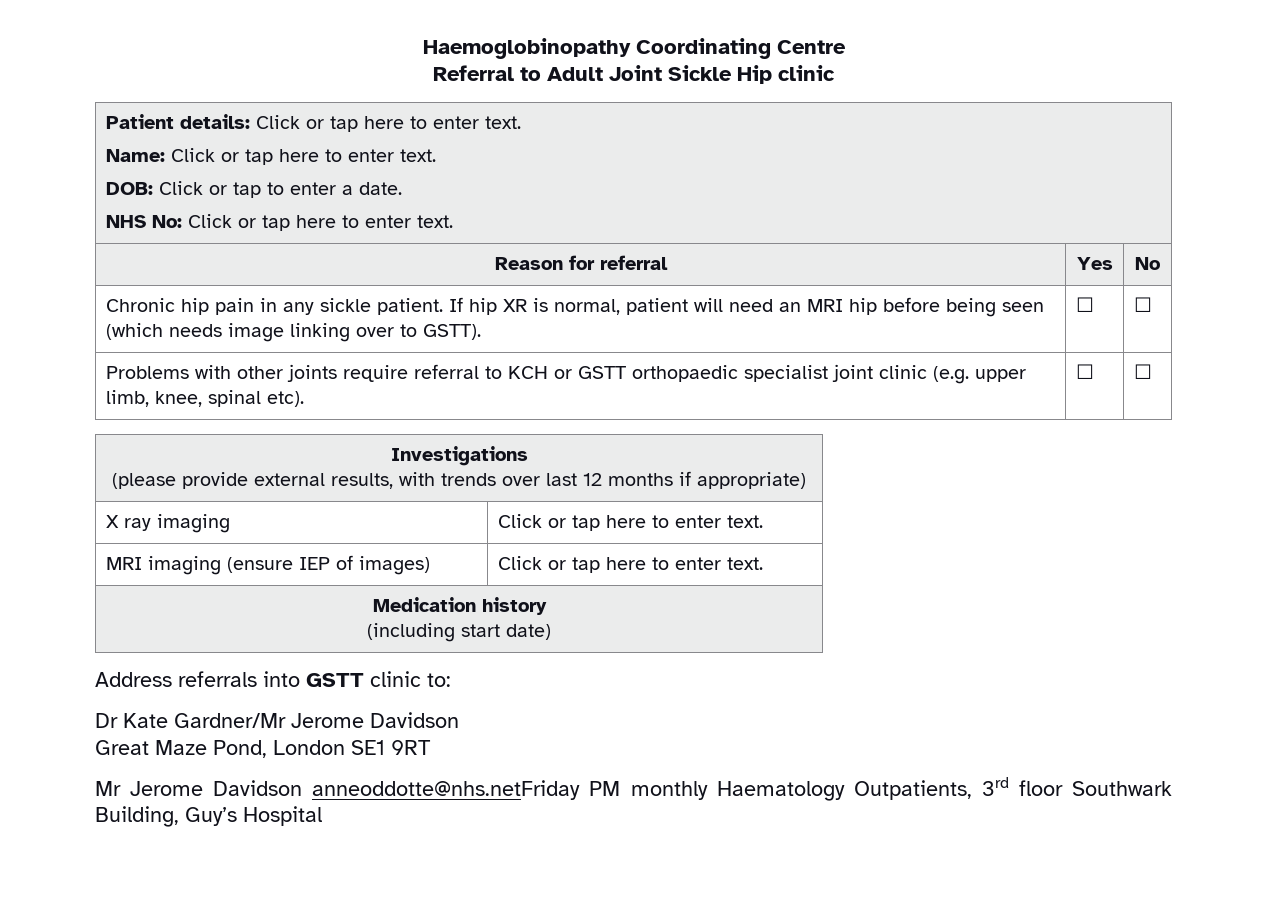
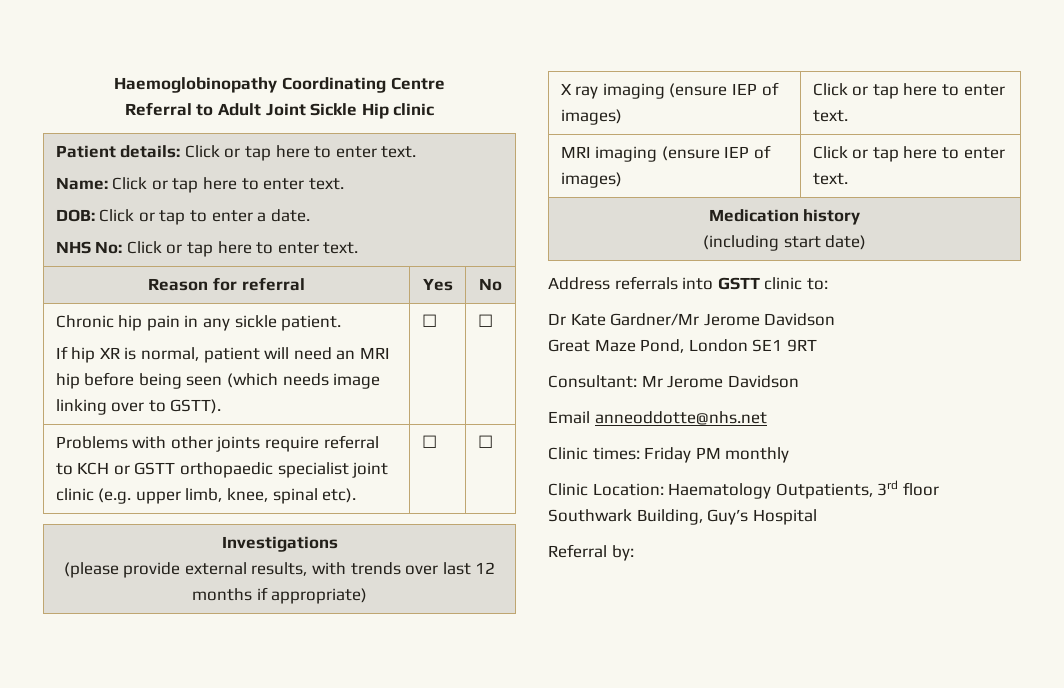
(443, 306) none -> (342, 323) //
(230, 523) none -> [669,82,779,98] [560,109,622,125] (ensure IEP of images)
(431, 747) none -> [548,375,637,388] Consultant:
[312,780,581,800] anneoddotte@nhs.netFriday -> [548,411,767,425] [548,447,692,463] // Email anneoddotte@nhs.net // Clinic times: Friday
(708, 790) none -> [548,483,664,496] // Clinic Location:
(322, 816) none -> [548,544,634,561] // Referral by:

